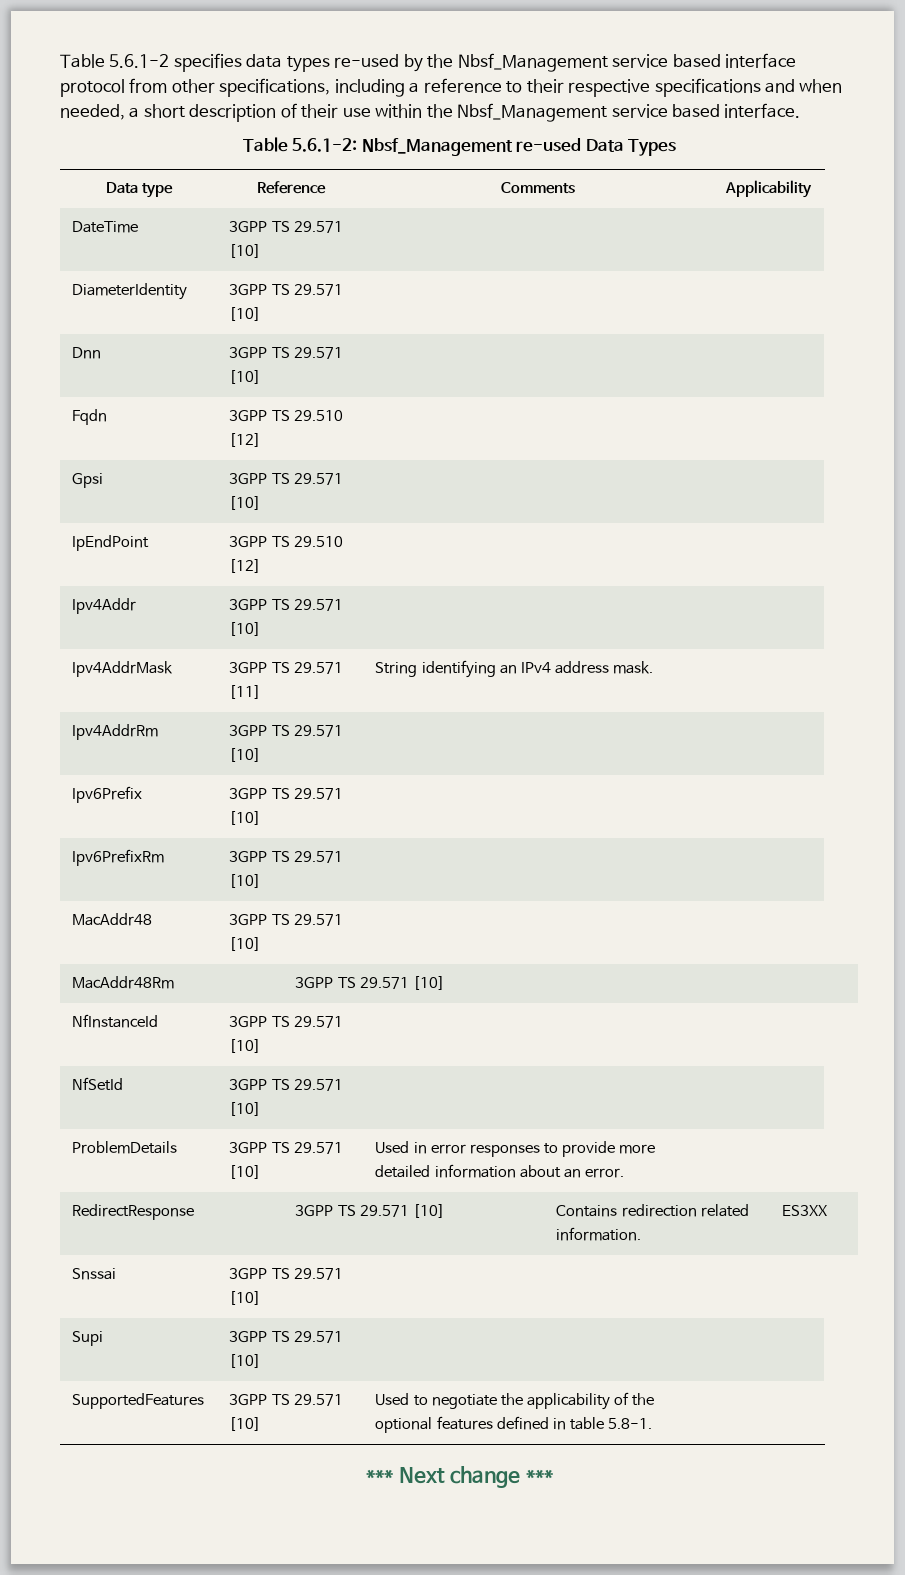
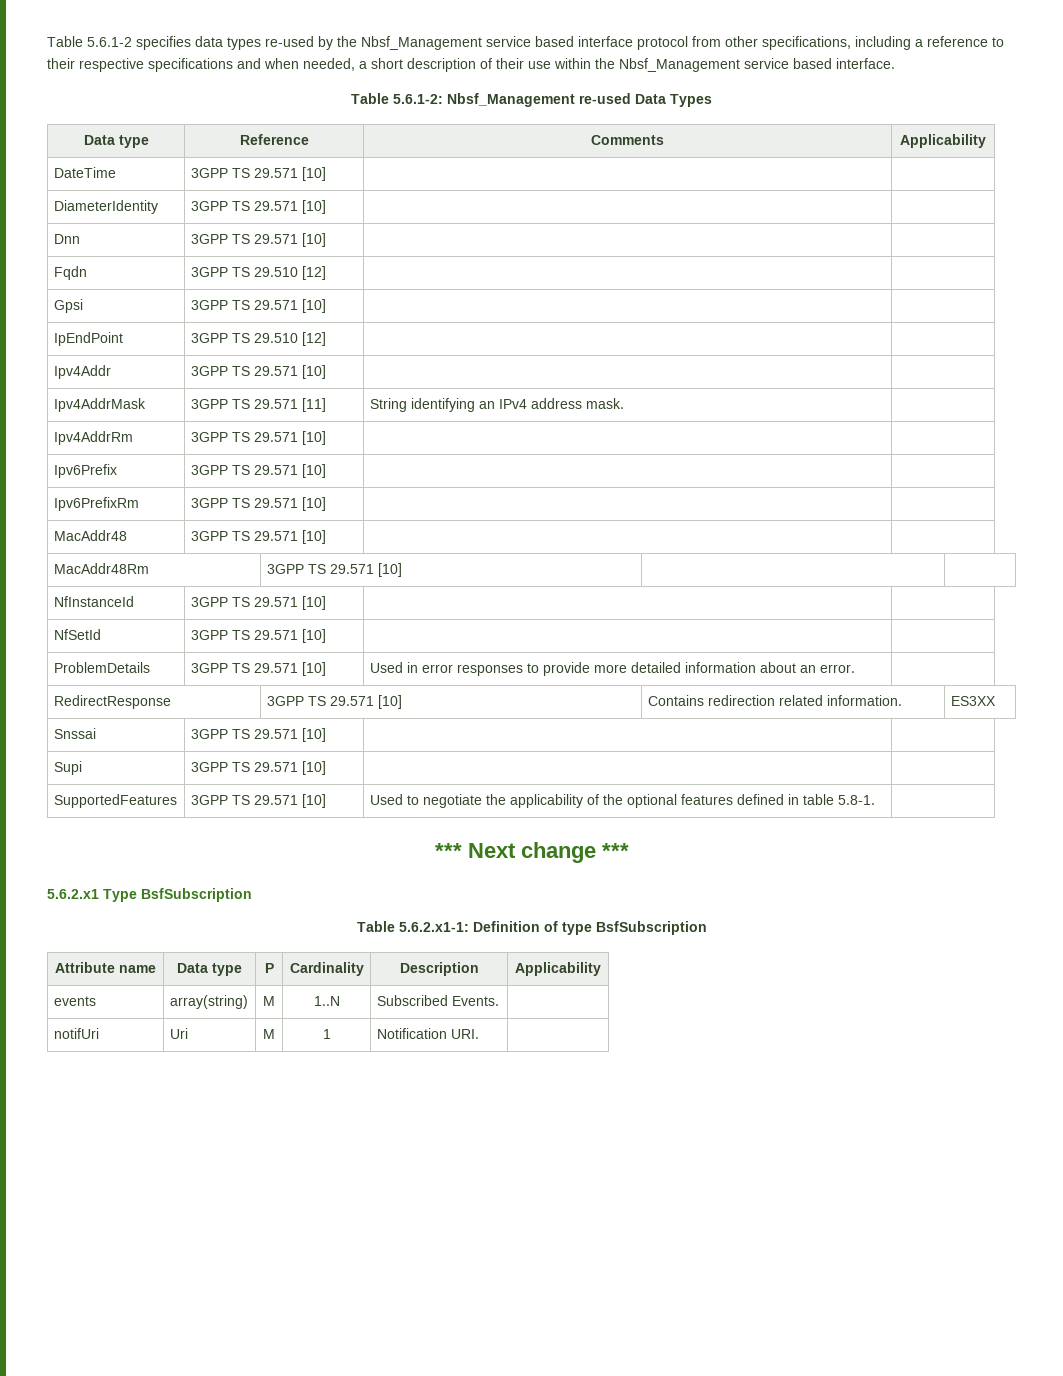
(553, 1475) none -> [47,888,252,902] [356,921,707,935] [55,962,156,973] [177,963,242,976] [264,963,274,973] [289,962,364,976] [399,962,479,976] [515,962,601,976] [53,996,96,1006] [169,995,248,1009] [263,996,275,1006] [313,996,340,1006] [376,995,499,1006] [53,1028,99,1039] [169,1028,188,1039] [263,1029,275,1039] [322,1029,331,1039] [376,1028,479,1039] // 5.6.2.x1 Type BsfSubscription // Table 5.6.2.x1-1: Definition of type BsfSubscription // Attribute name | Data type | P | Cardinality | Description | Applicability // events | array(string) | M | 1..N | Subscribed Events. | // notifUri | Uri | M | 1 | Notification URI. |

